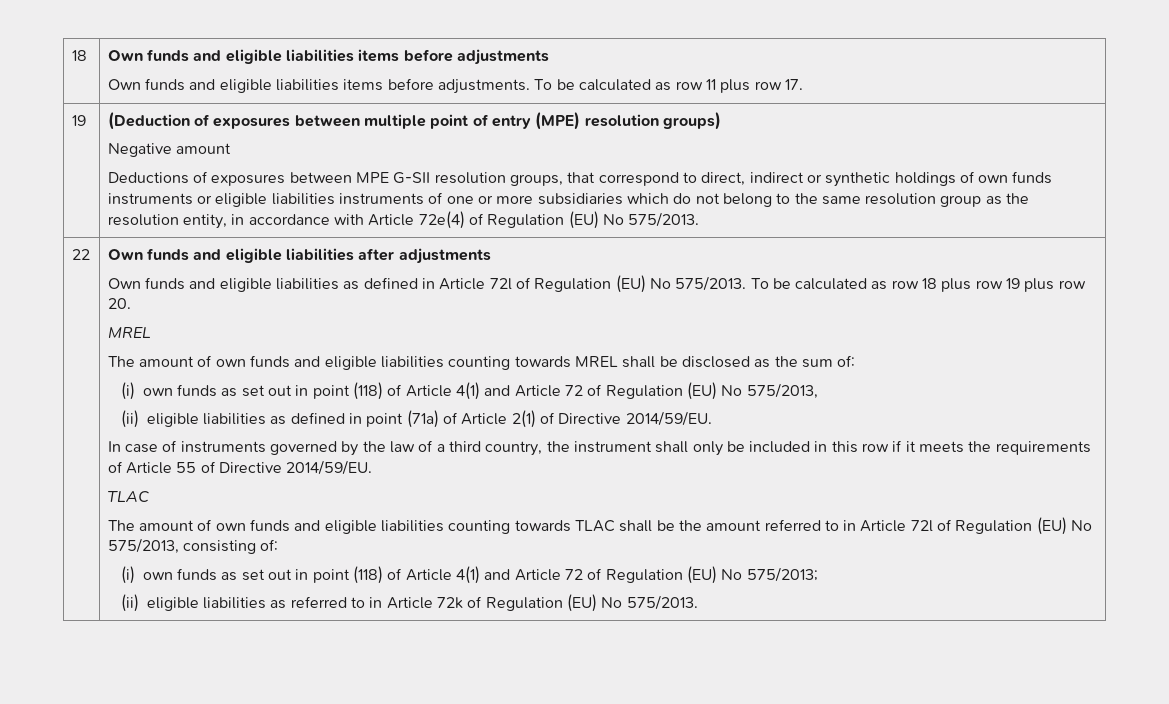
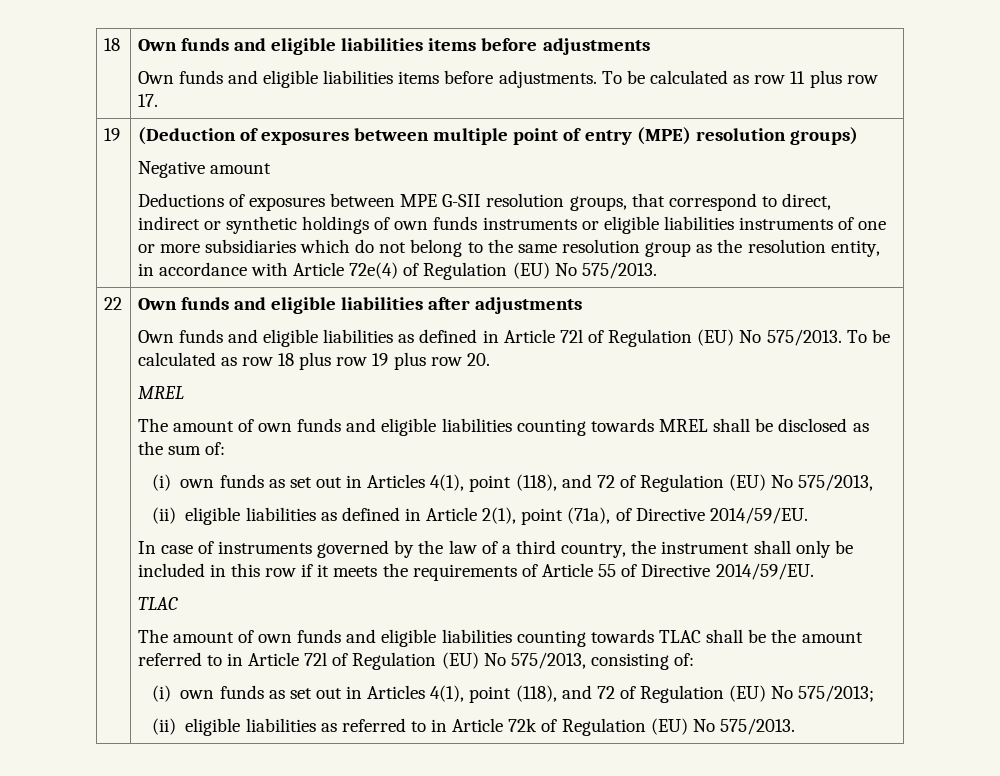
[312,382,561,400] point (118) of Article 4(1) and Article -> [367,474,592,492] Articles 4(1), point (118), and
[366,410,536,428] point (71a) of Article 2(1) -> [426,507,611,525] Article 2(1), point (71a),
[312,566,561,584] point (118) of Article 4(1) and Article -> [367,685,592,703] Articles 4(1), point (118), and

